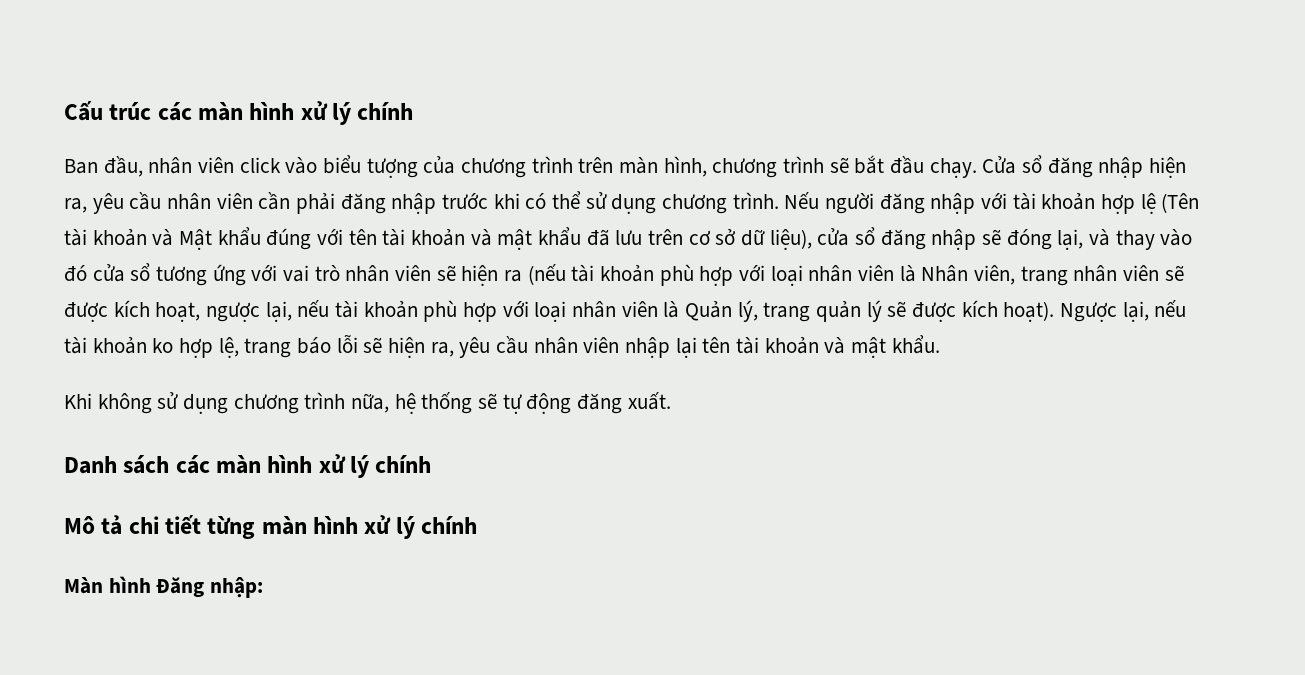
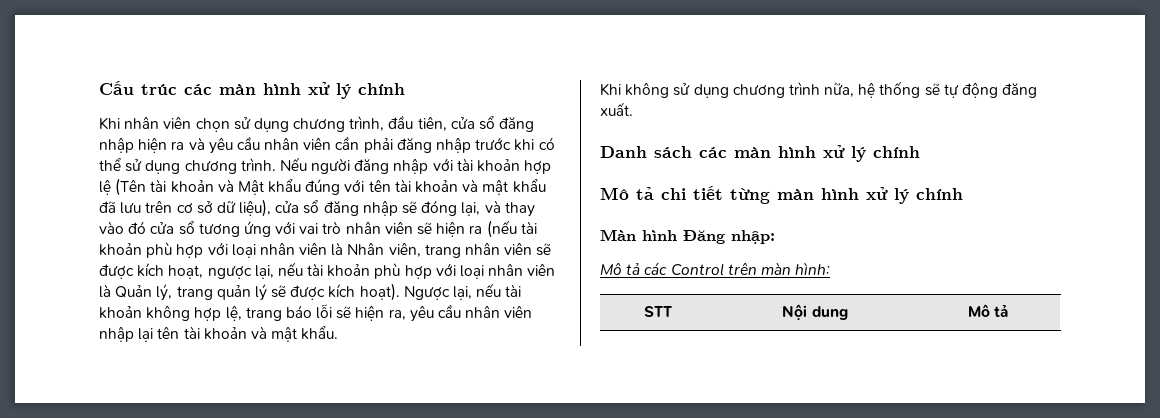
[64,155,1017,178] Ban đầu, nhân viên click vào biểu tượng của chương trình trên màn hình, chương trình sẽ bắt đầu chạy. Cửa -> [99,115,475,132] Khi nhân viên chọn sử dụng chương trình, đầu tiên, cửa
[64,198,87,213] ra, -> [171,137,205,150] ra và
[152,338,174,353] ko -> [146,305,191,321] không
(264, 587) none -> [600,262,831,276] [643,306,672,317] [782,304,848,321] [967,304,1009,317] // Mô tả các Control trên màn hình: // STT | Nội dung | Mô tả

